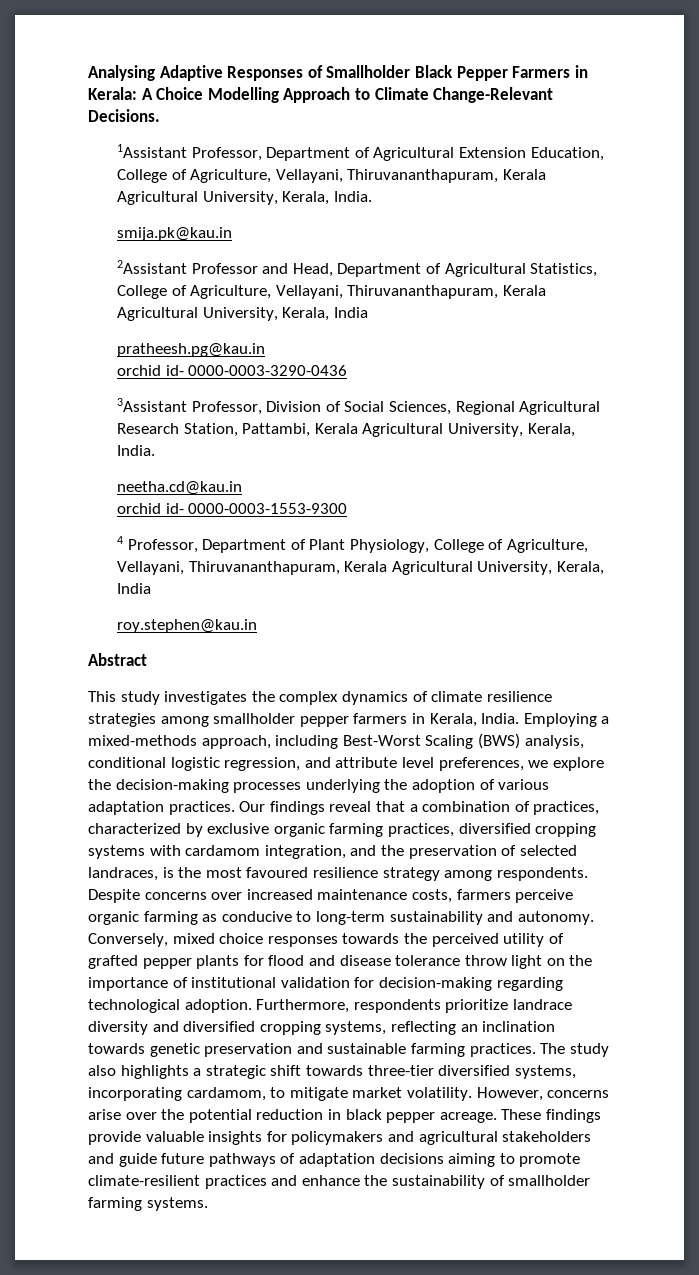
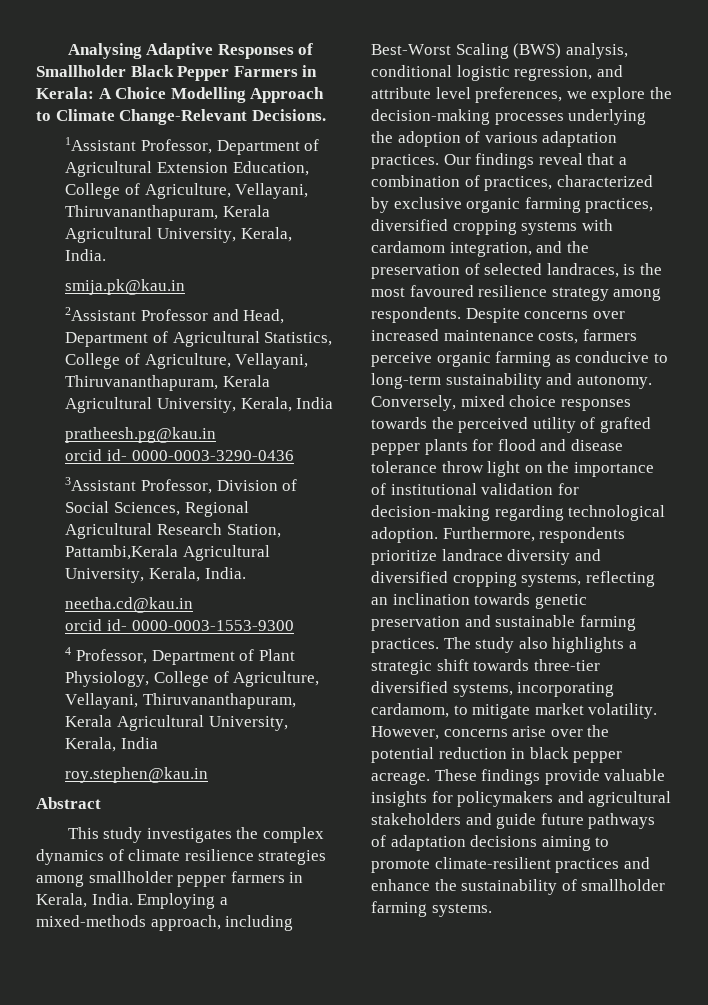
[117,365,162,376] orchid -> [65,449,103,461] orcid
[242,423,358,437] Pattambi, Kerala -> [65,545,179,560] Pattambi,Kerala
[117,503,162,514] orchid -> [65,619,103,631] orcid

